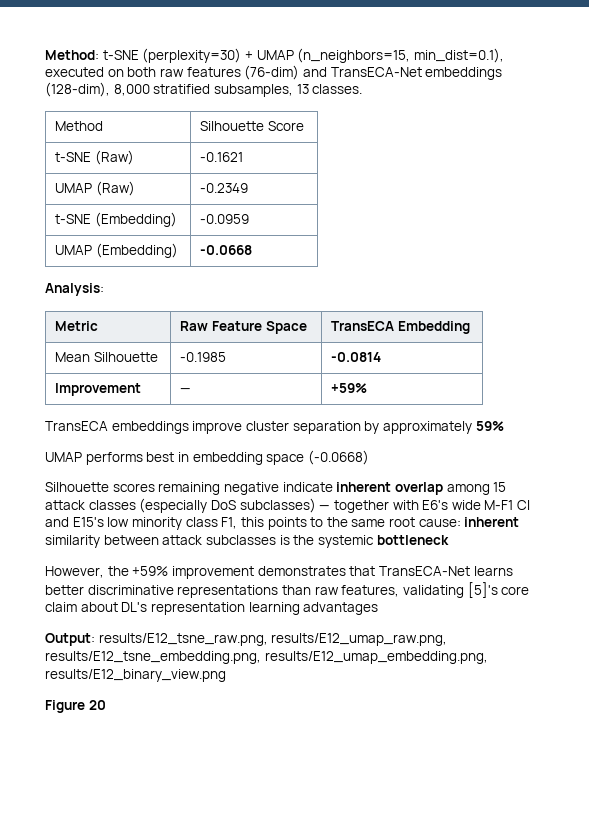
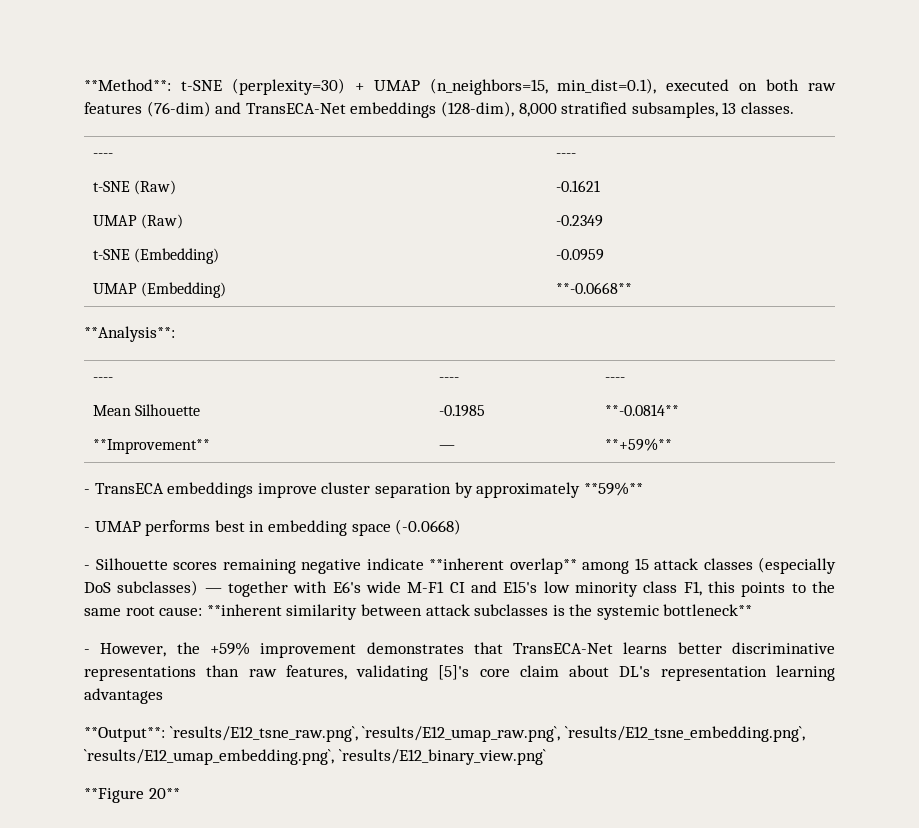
[45,50,99,60] Method: -> [84,79,171,91] **Method**:
[55,121,104,131] [200,121,305,131] Method | Silhouette Score -> [93,153,114,158] [556,153,577,158] ---- | ----
[200,245,253,255] [45,283,104,296] [55,321,99,331] [180,321,307,334] [331,321,471,334] -0.0668 // Analysis: // Metric | Raw Feature Space | TransECA Embedding -> [556,282,633,294] [84,326,175,342] [93,377,114,382] [439,377,460,382] [605,377,626,382] **-0.0668** // **Analysis**: // ---- | ---- | ----
[331,352,382,362] [55,383,142,396] -0.0814 // Improvement -> [605,404,680,416] [93,439,211,454] **-0.0814** // **Improvement**
[331,383,368,393] +59% // -> [605,438,673,451] [84,489,90,494] **+59%** // -
[475,421,504,431] 59% // -> [583,482,643,496] [84,527,90,532] **59%** // -
(369, 457) none -> [84,565,90,570] -
[336,482,443,495] inherent overlap -> [429,558,577,574] **inherent overlap**
[464,517,520,527] inherent -> [206,604,282,616] **inherent
[376,535,449,545] bottleneck // -> [663,604,753,616] [84,649,90,654] bottleneck** // -
[45,633,448,646] [45,651,488,664] [45,669,226,682] [45,700,106,713] Output: results/E12_tsne_raw.png, results/E12_umap_raw.png, results/E12_tsne_embedding.png, results/E12_umap_embedding.png, results/E12_binary_view.png // Figure 20 -> [84,726,805,742] [84,749,546,765] [84,788,180,803] **Output**: `results/E12_tsne_raw.png`, `results/E12_umap_raw.png`, `results/E12_tsne_embedding.png`, `results/E12_umap_embedding.png`, `results/E12_binary_view.png` // **Figure 20**

